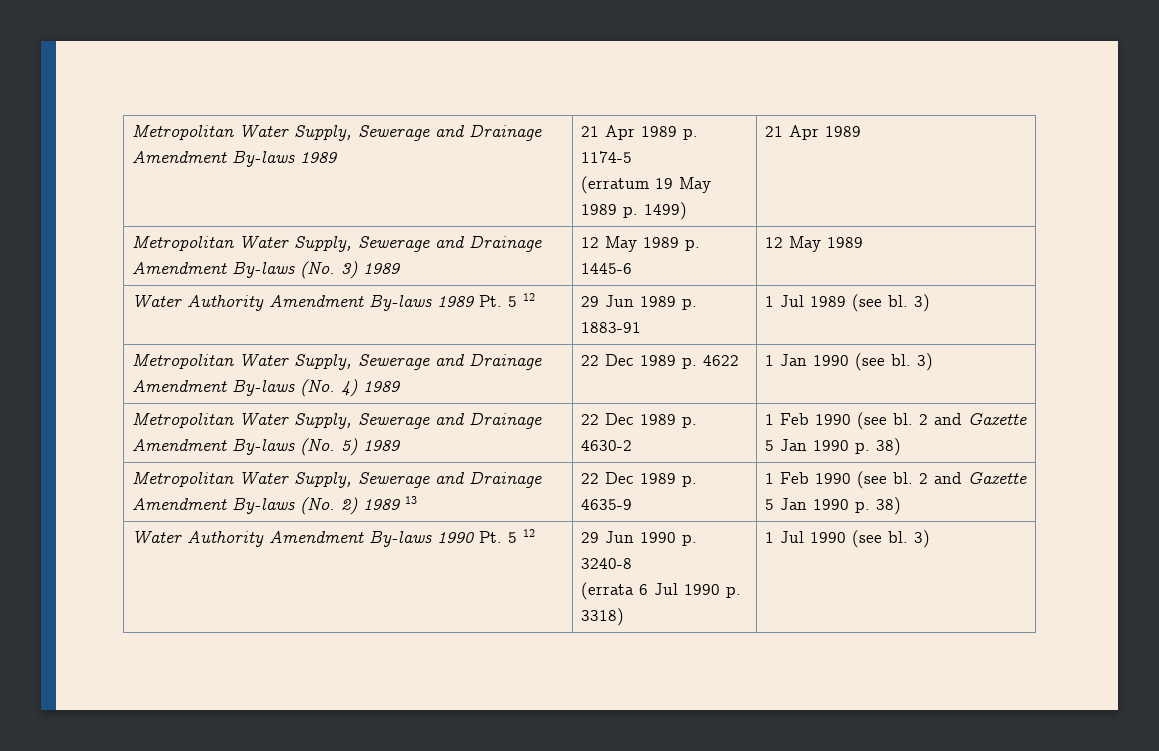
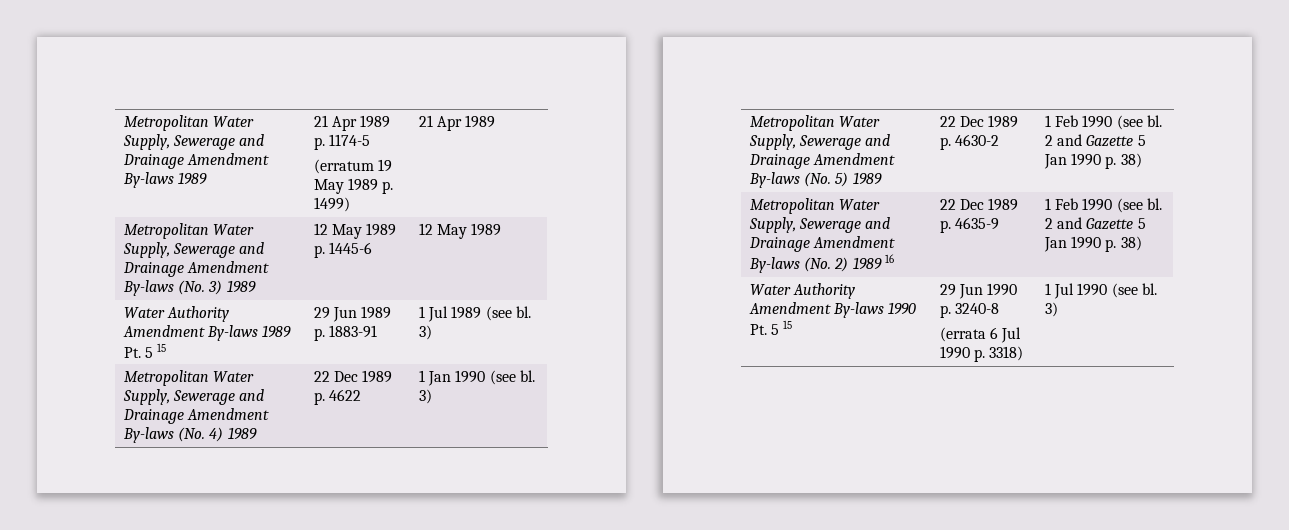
[523,293,536,301] 12 -> [157,343,167,352] 15
[405,496,418,504] 13 -> [884,254,894,263] 16
[523,529,536,537] 12 -> [783,320,793,329] 15

